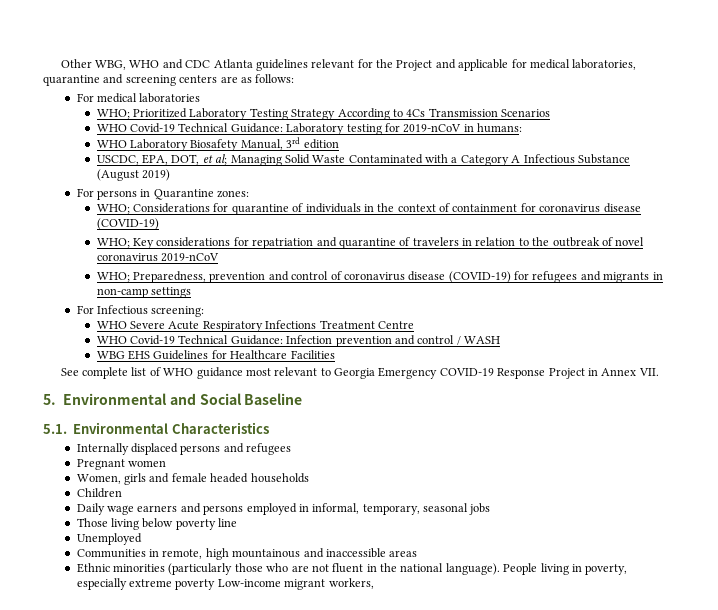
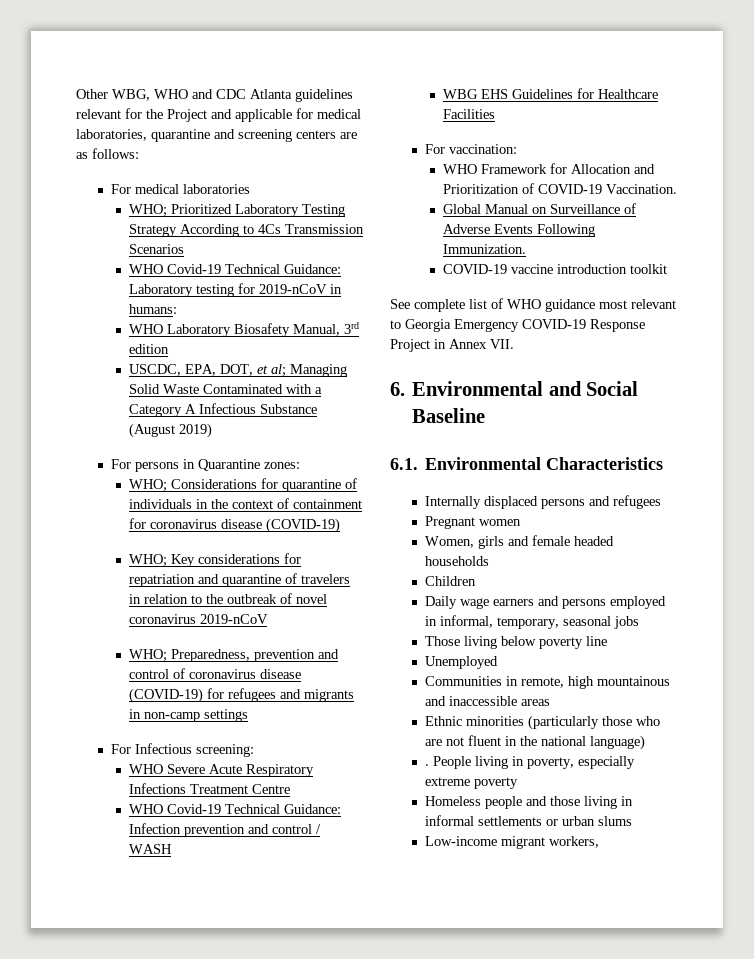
(335, 354) none -> [424,144,517,154] [443,163,656,174] [443,183,678,194] [443,203,637,214] [443,224,596,237] [443,244,527,254] [443,264,668,274] // For vaccination: // WHO Framework for Allocation and Prioritization of COVID-19 Vaccination. // Global Manual on Surveillance of Adverse Events Following Immunization. // COVID-19 vaccine introduction toolkit
[43,394,56,405] 5. -> [390,382,405,396] 6.
[43,424,67,434] 5.1. -> [390,458,418,470] 6.1.
[445,563,500,575] language). -> [589,735,645,750] [424,764,429,766] language) // .
(216, 584) none -> [424,796,633,809] [424,815,632,826] // Homeless people and those living in informal settlements or urban slums //

